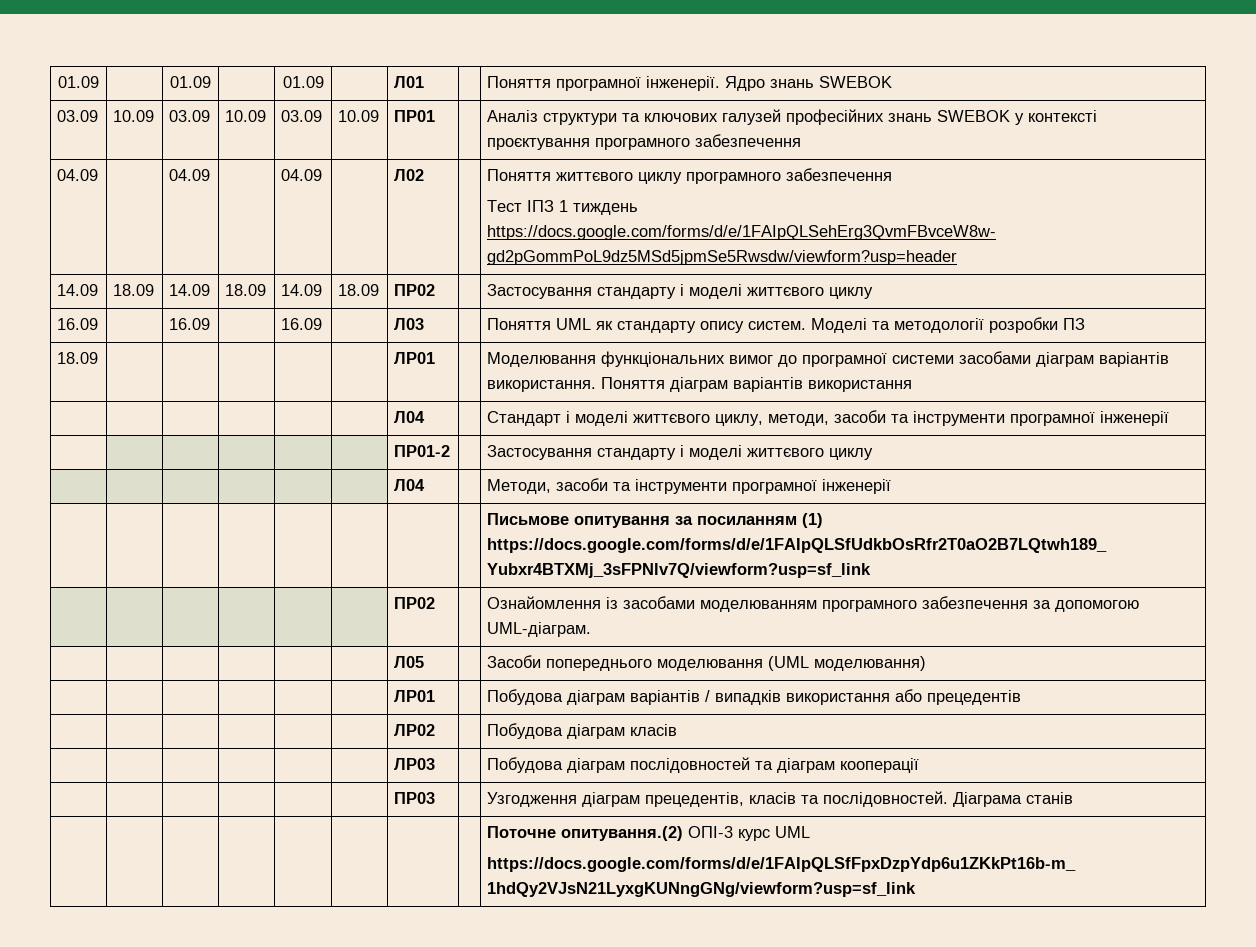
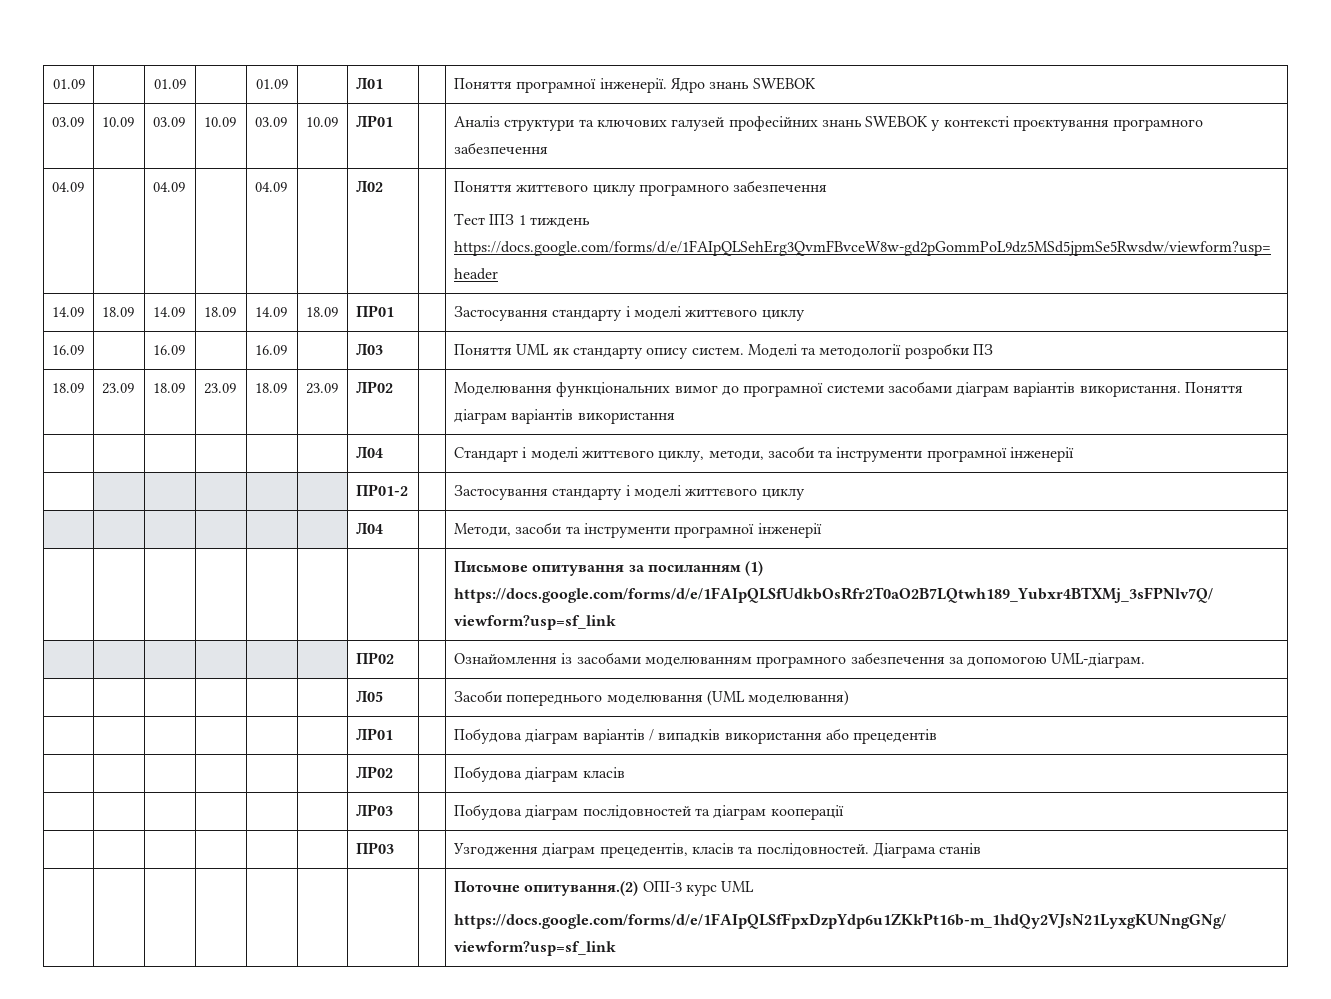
[394,110,436,122] ПР01 -> [355,115,393,127] ЛР01
[394,284,436,296] ПР02 -> [355,305,394,317] ПР01
[394,352,436,364] | | | | | ЛР01 -> [101,383,134,394] [152,383,185,393] [203,383,236,394] [254,383,287,393] [305,383,338,394] [355,381,393,393] 23.09 | 18.09 | 23.09 | 18.09 | 23.09 | ЛР02

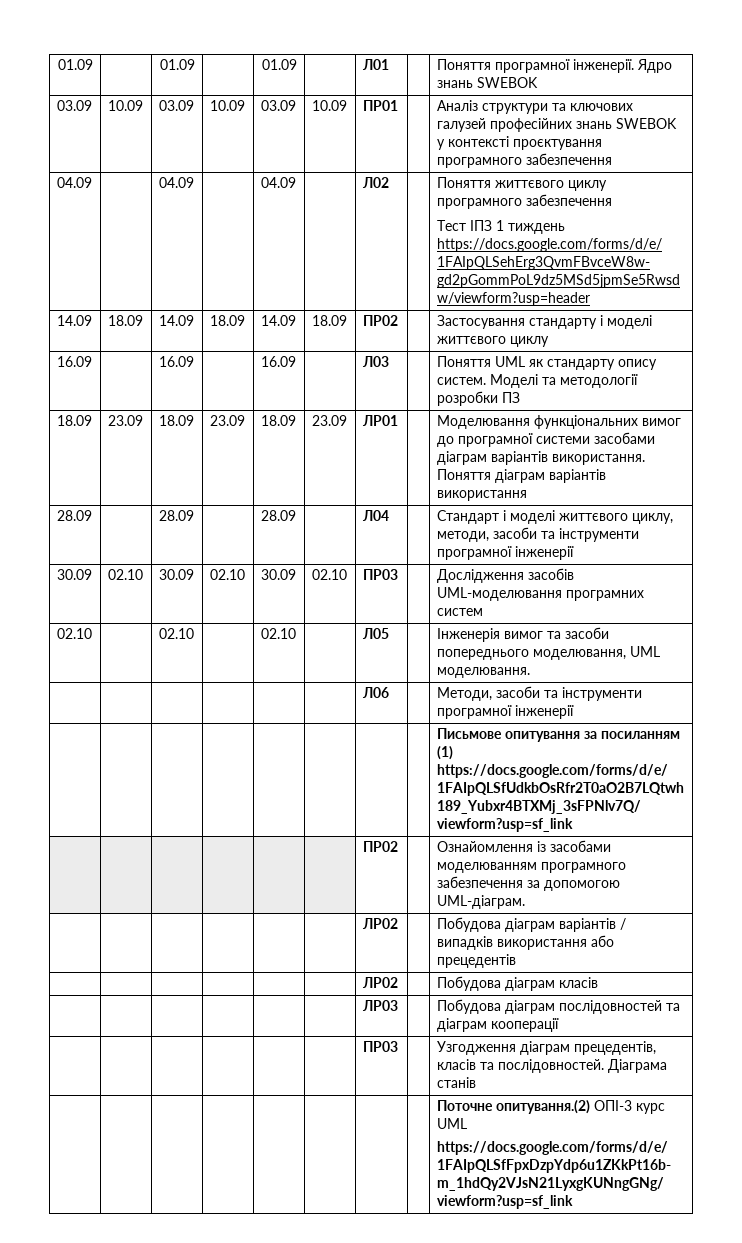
[355,115,393,127] ЛР01 -> [362,100,398,111] ПР01
[355,305,394,317] ПР01 -> [362,315,398,326] ПР02
[355,381,393,393] ЛР02 -> [361,415,398,426] ЛР01
(675, 418) | | | | -> [56,510,92,521] [158,510,194,521] [260,510,296,521] 28.09 | | 28.09 | | 28.09
[355,484,408,496] [453,485,805,500] [355,522,383,534] | | | | | | ПР01-2 | | Застосування стандарту і моделі життєвого циклу // | | | | | | Л04 -> [56,569,92,580] [107,569,143,580] [158,569,194,580] [209,569,245,580] [260,569,296,580] [311,569,347,580] [362,569,398,580] [436,568,574,583] [436,587,644,601] [436,608,483,616] [56,628,92,639] [158,628,194,639] [260,628,296,639] [361,628,389,639] [436,627,609,642] [436,646,660,660] [436,667,530,678] [361,687,389,698] 30.09 | 02.10 | 30.09 | 02.10 | 30.09 | 02.10 | ПР03 | | Дослідження засобів UML-моделювання програмних систем // 02.10 | | 02.10 | | 02.10 | | Л05 | | Інженерія вимог та засоби попереднього моделювання, UML моделювання. // | | | | | | Л06
[355,690,383,702] [453,690,850,706] [355,728,393,740] Л05 | | Засоби попереднього моделювання (UML моделювання) // | | | | | | ЛР01 -> [361,918,398,929] ЛР02

